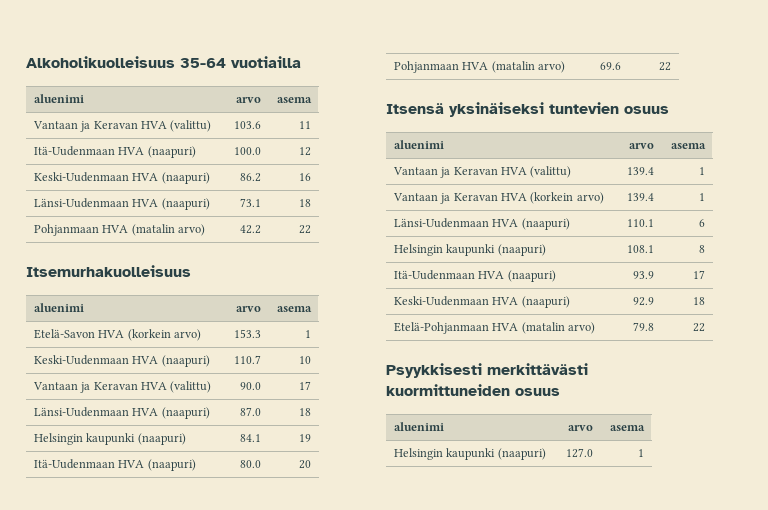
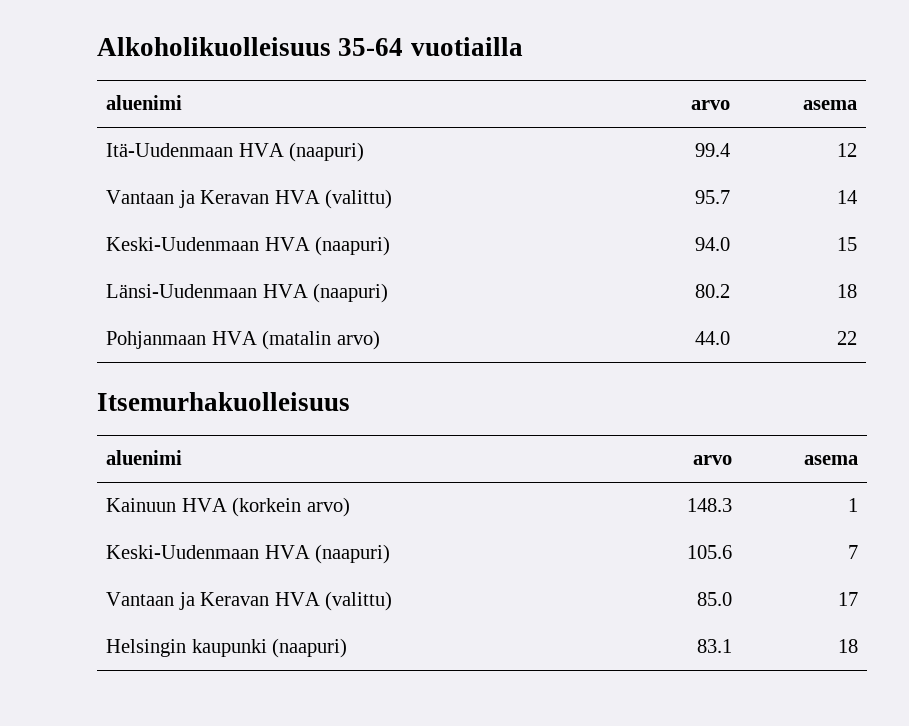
[32,120,212,132] [234,121,262,129] [299,121,312,129] [33,146,196,158] [234,147,262,155] [299,147,312,156] [33,172,210,184] [240,173,262,182] [299,173,312,181] [33,198,210,210] [240,198,262,207] // Vantaan ja Keravan HVA (valittu) | 103.6 | 11 // Itä-Uudenmaan HVA (naapuri) | 100.0 | 12 // Keski-Uudenmaan HVA (naapuri) | 86.2 | 16 // Länsi-Uudenmaan HVA (naapuri) | 73.1 -> [106,142,365,162] [694,143,730,157] [836,143,857,157] [106,189,393,209] [694,190,730,204] [836,190,857,204] [106,236,391,256] [694,237,730,251] [836,237,857,251] [106,283,389,303] [694,284,730,298] // Itä-Uudenmaan HVA (naapuri) | 99.4 | 12 // Vantaan ja Keravan HVA (valittu) | 95.7 | 14 // Keski-Uudenmaan HVA (naapuri) | 94.0 | 15 // Länsi-Uudenmaan HVA (naapuri) | 80.2
[240,225,262,234] 42.2 -> [694,331,730,345] 44.0
[33,329,202,341] [234,329,262,338] Etelä-Savon HVA (korkein arvo) | 153.3 -> [106,497,350,517] [686,498,732,512] Kainuun HVA (korkein arvo) | 148.3
[234,355,262,364] [299,356,312,364] [32,381,212,393] [240,382,262,390] [299,381,312,390] [33,407,210,419] [240,407,262,416] [299,408,312,416] [33,433,186,445] [240,434,262,442] [299,434,312,442] [33,459,196,471] [240,460,262,468] [299,460,312,469] [393,61,566,73] [600,62,622,70] [659,62,672,71] [386,102,669,117] [393,140,444,149] [629,143,655,149] [671,143,707,149] [392,166,572,178] [627,167,655,175] [699,167,706,175] [392,192,604,204] [627,193,655,201] [699,193,706,201] [393,218,570,230] [627,219,655,227] [699,219,706,227] [393,244,546,256] [627,245,655,253] [699,245,706,253] [393,270,556,282] [633,271,655,279] [693,270,706,279] [393,296,570,308] [633,297,655,306] [693,297,706,305] [393,322,596,334] [633,322,655,331] [693,323,706,332] [386,363,588,378] [386,384,560,396] [393,422,444,431] [568,425,594,431] [610,425,646,431] [393,448,546,460] [566,448,594,458] [638,449,645,457] 110.7 | 10 // Vantaan ja Keravan HVA (valittu) | 90.0 | 17 // Länsi-Uudenmaan HVA (naapuri) | 87.0 | 18 // Helsingin kaupunki (naapuri) | 84.1 | 19 // Itä-Uudenmaan HVA (naapuri) | 80.0 | 20 // Pohjanmaan HVA (matalin arvo) | 69.6 | 22 // Itsensä yksinäiseksi tuntevien osuus // aluenimi | arvo | asema // Vantaan ja Keravan HVA (valittu) | 139.4 | 1 // Vantaan ja Keravan HVA (korkein arvo) | 139.4 | 1 // Länsi-Uudenmaan HVA (naapuri) | 110.1 | 6 // Helsingin kaupunki (naapuri) | 108.1 | 8 // Itä-Uudenmaan HVA (naapuri) | 93.9 | 17 // Keski-Uudenmaan HVA (naapuri) | 92.9 | 18 // Etelä-Pohjanmaan HVA (matalin arvo) | 79.8 | 22 // Psyykkisesti merkittävästi kuormittuneiden osuus // aluenimi | arvo | asema // Helsingin kaupunki (naapuri) | 127.0 | 1 -> [686,545,732,559] [847,545,858,559] [106,591,393,611] [696,592,732,606] [837,592,858,606] [106,638,348,658] [696,639,732,653] [837,639,858,653] 105.6 | 7 // Vantaan ja Keravan HVA (valittu) | 85.0 | 17 // Helsingin kaupunki (naapuri) | 83.1 | 18

